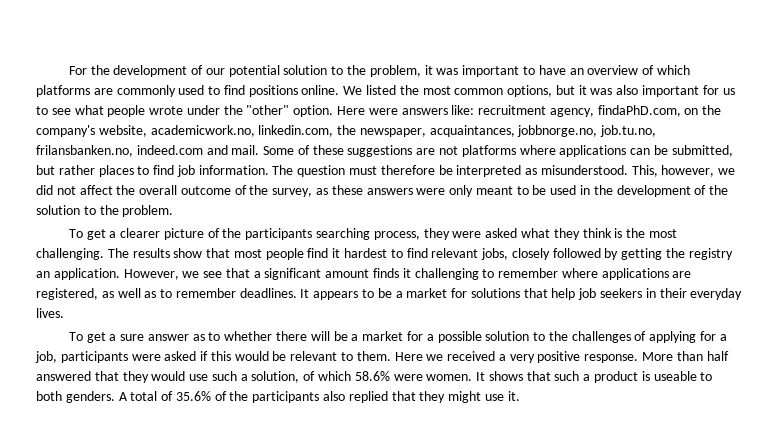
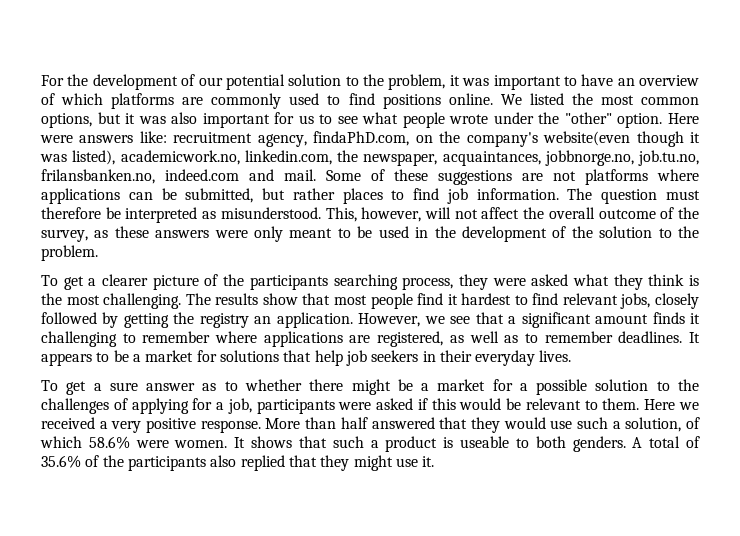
[98,125,147,137] website, -> [543,131,700,147] [40,150,116,165] website(even though it was listed),
[718,168,736,175] [36,185,53,195] we did -> [425,207,452,219] will
[310,331,330,341] will -> [351,379,391,395] might

